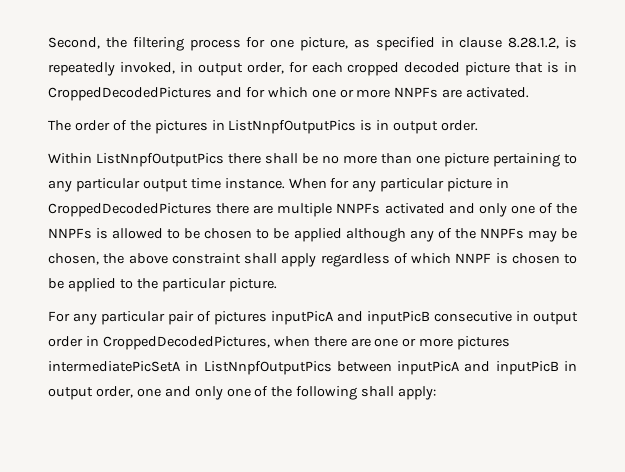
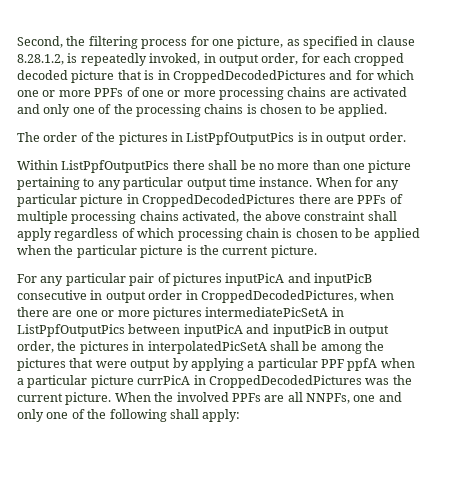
[394,87,530,98] NNPFs are activated. -> [94,87,408,100] [17,104,388,117] PPFs of one or more processing chains are activated and only one of the processing chains is chosen to be applied.
[228,120,357,134] ListNnpfOutputPics -> [186,132,295,145] ListPpfOutputPics
[96,153,224,167] ListNnpfOutputPics -> [61,160,170,173] ListPpfOutputPics
[277,203,578,217] [48,228,577,242] [48,253,99,265] multiple NNPFs activated and only one of the NNPFs is allowed to be chosen to be applied although any of the NNPFs may be chosen, -> [357,194,403,204] [17,211,240,224] PPFs of multiple processing chains activated,
[455,253,492,263] NNPF -> [177,228,279,241] processing chain
[119,279,133,289] to -> [17,245,51,255] when
(226, 285) none -> [140,245,269,258] picture is the current
[203,361,332,375] ListNnpfOutputPics -> [17,324,125,337] ListPpfOutputPics
(133, 392) none -> [57,341,384,354] [17,358,415,371] [17,375,412,388] [17,392,350,405] the pictures in interpolatedPicSetA shall be among the pictures that were output by applying a particular PPF ppfA when a particular picture currPicA in CroppedDecodedPictures was the current picture. When the involved PPFs are all NNPFs,

